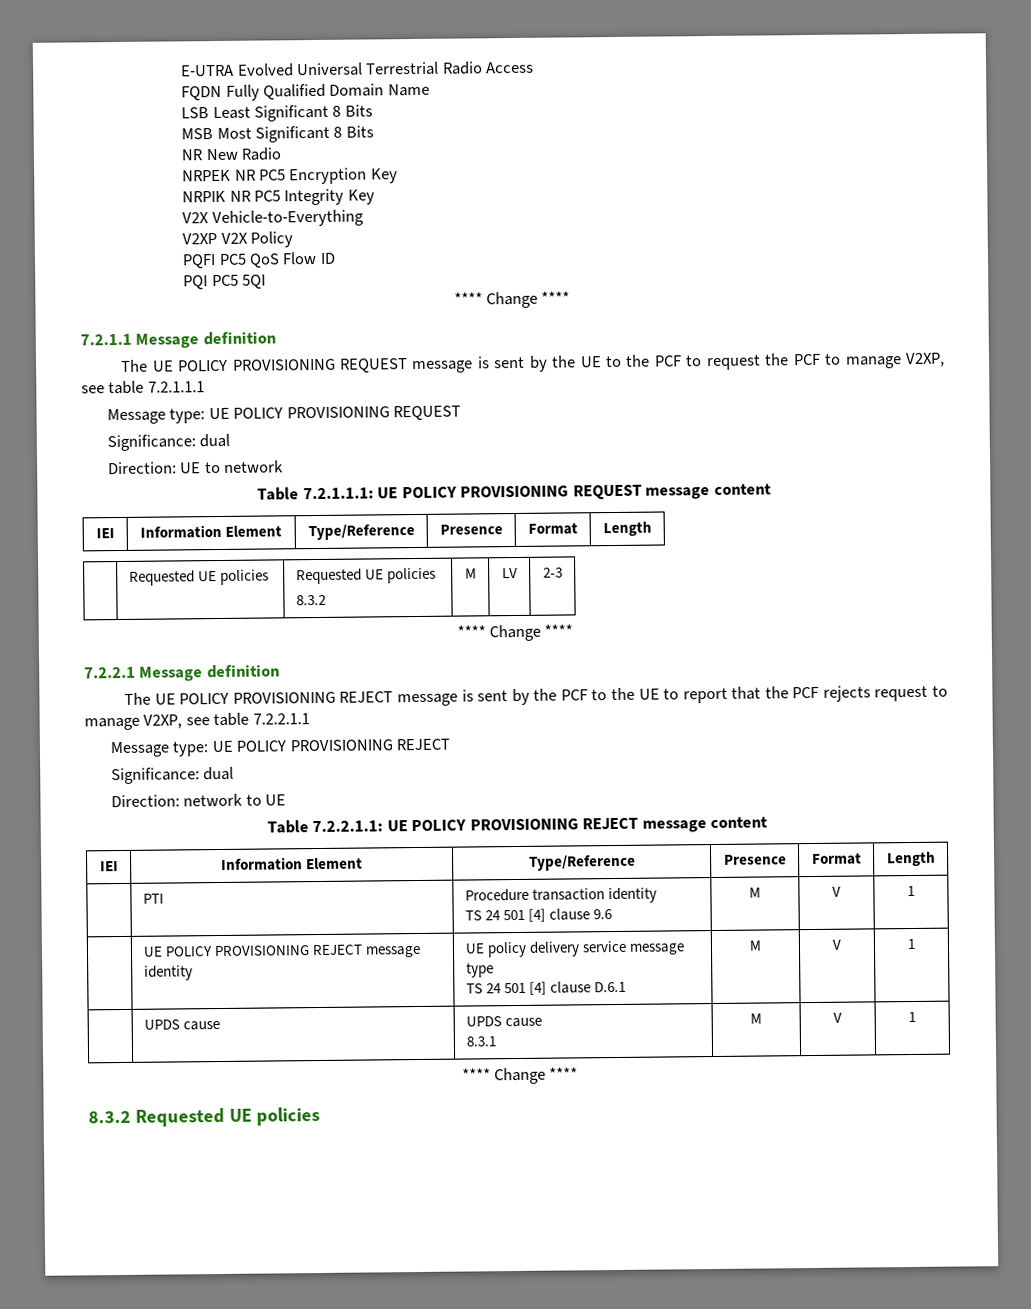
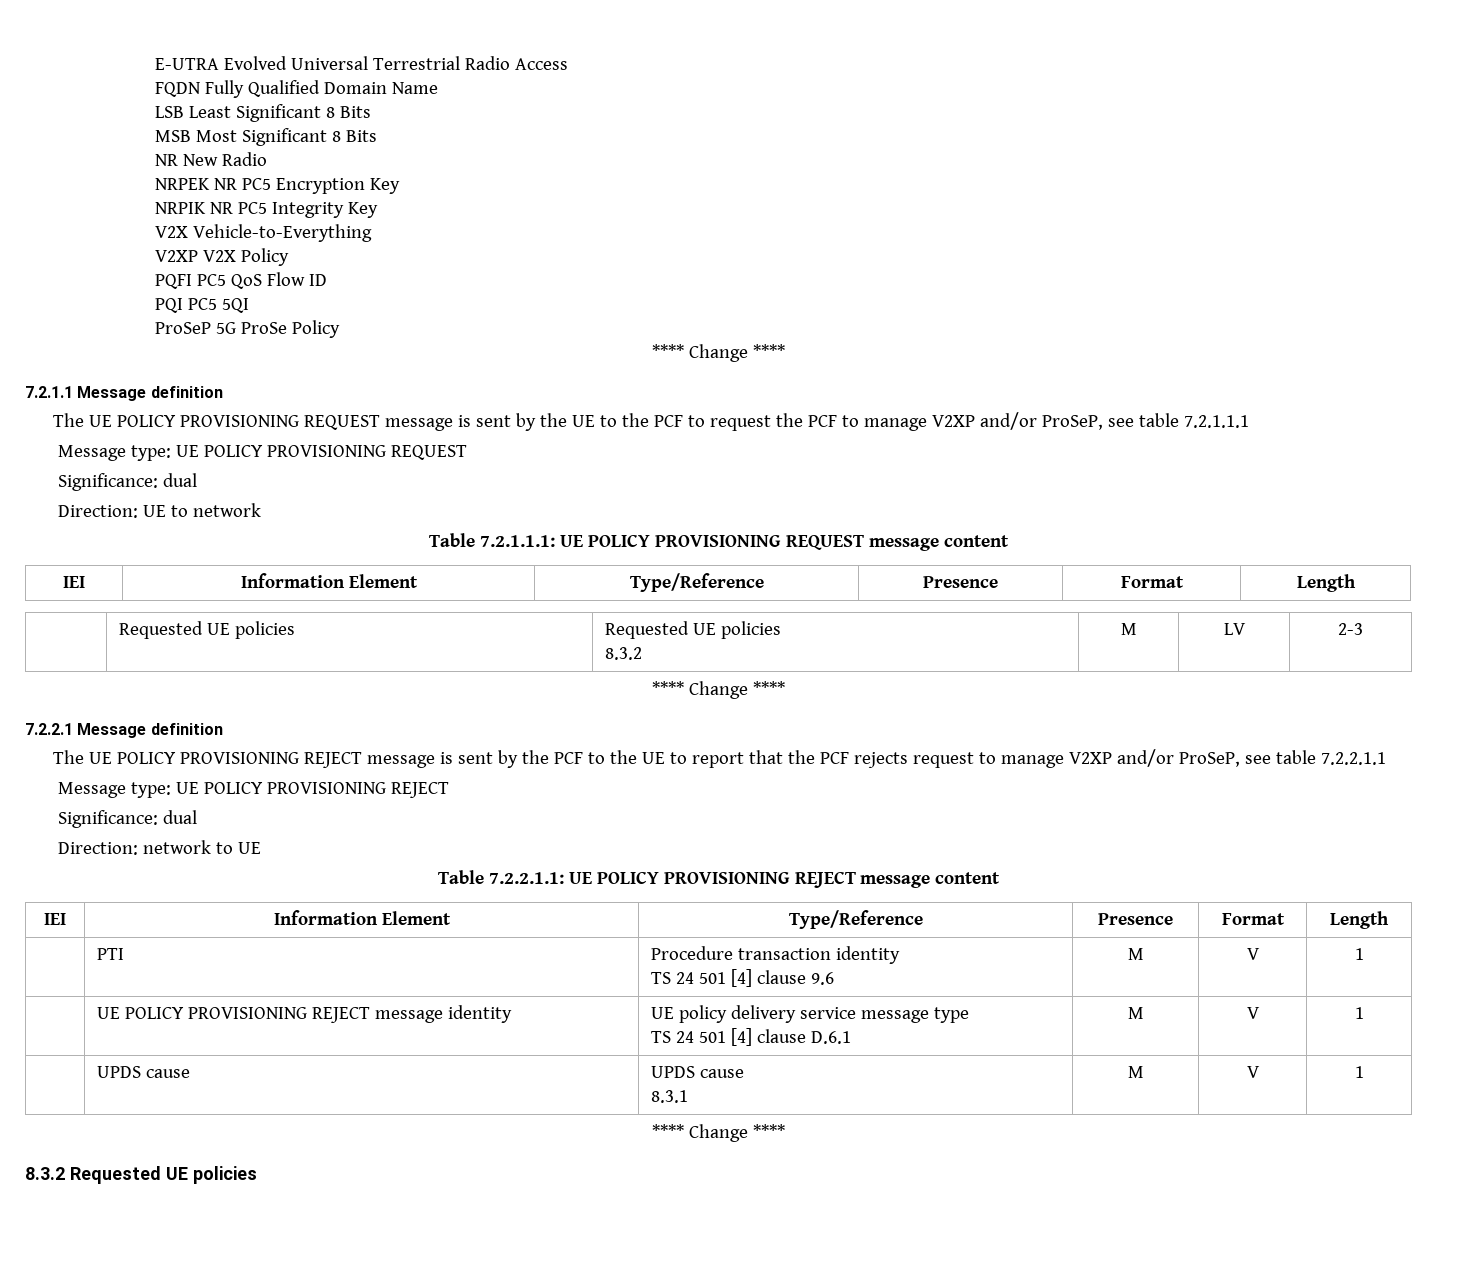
(266, 281) none -> [155,320,341,338] // ProSeP 5G ProSe Policy
[904,352,945,368] V2XP, -> [932,412,1104,430] V2XP and/or ProSeP,
[143,714,183,729] V2XP, -> [1069,749,1241,767] V2XP and/or ProSeP,

